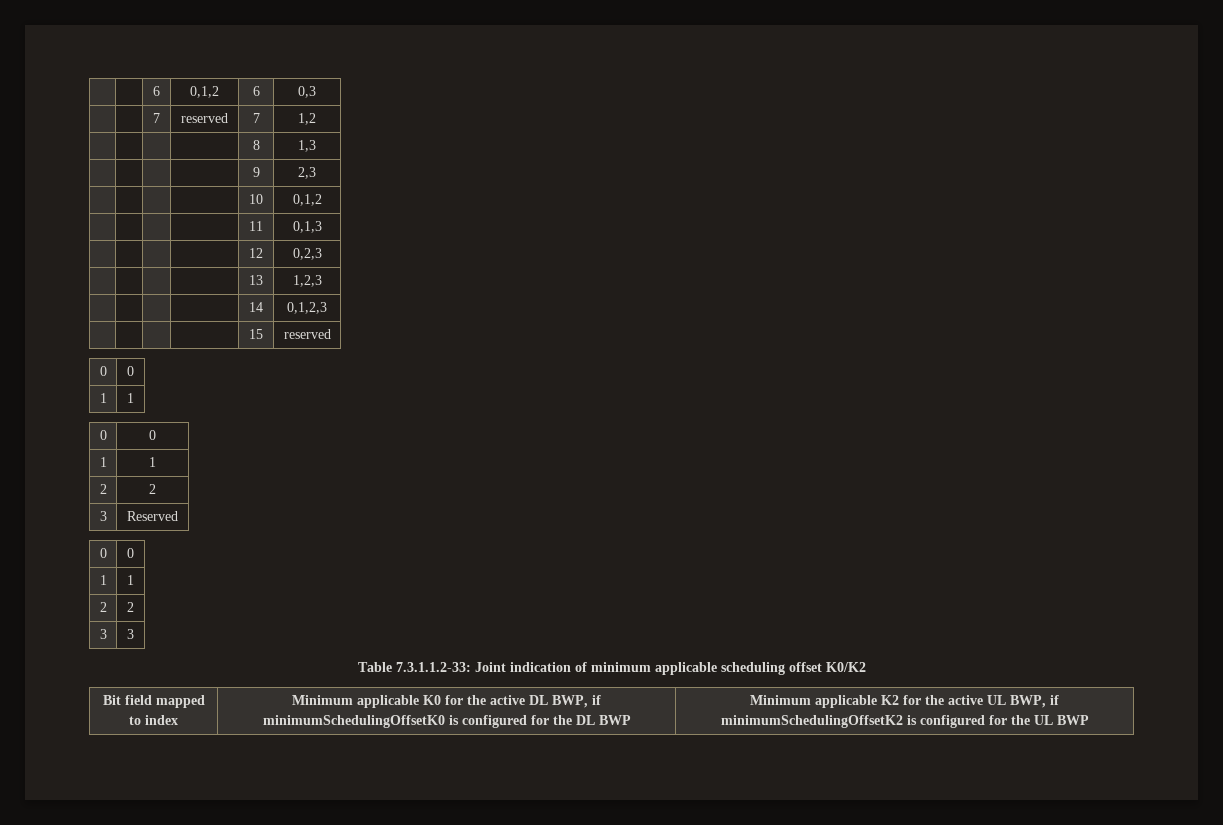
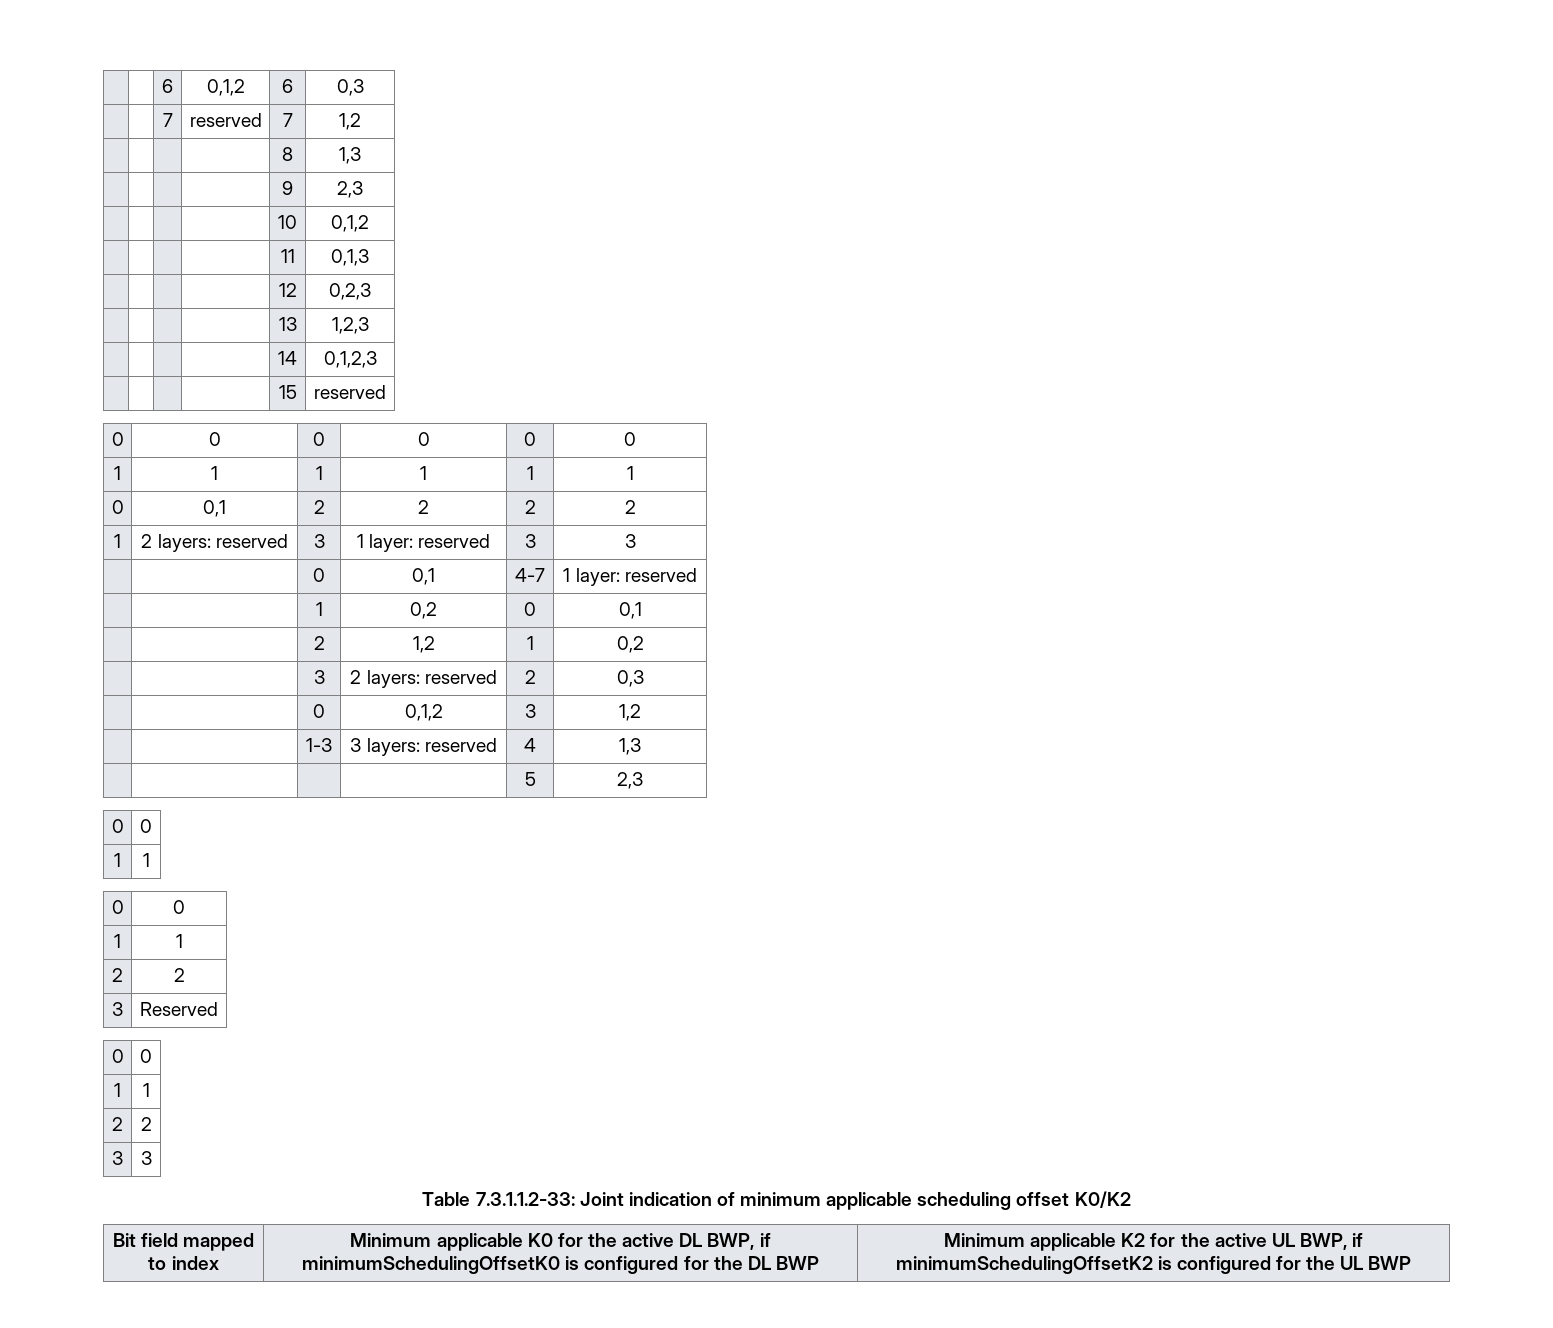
(331, 334) none -> [111,432,124,446] [208,432,221,446] [313,432,325,446] [417,432,430,446] [524,432,536,446] [624,432,636,446] [114,466,121,480] [211,466,218,480] [315,466,323,480] [420,466,427,480] [526,466,534,480] [626,466,634,480] [111,500,124,514] [203,500,226,517] [313,500,325,514] [418,500,429,514] [524,500,536,514] [624,500,636,514] [114,534,121,548] [141,534,288,552] [313,534,325,548] [356,534,491,552] [524,534,536,548] [624,534,636,548] [313,568,325,582] [412,568,435,585] [515,568,545,582] [563,568,697,586] [315,602,323,616] [410,602,437,619] [524,602,536,616] [618,602,642,619] [313,636,325,650] [412,636,435,653] [526,636,534,650] [616,636,644,653] [313,670,325,684] [350,670,497,688] [524,670,536,684] [616,670,644,687] [313,704,325,718] [404,704,443,721] [524,704,536,718] [619,704,641,721] [306,738,332,752] [350,738,497,756] [524,738,536,752] [619,738,641,755] [524,772,536,786] [617,772,643,789] // 0 | 0 | 0 | 0 | 0 | 0 // 1 | 1 | 1 | 1 | 1 | 1 // 0 | 0,1 | 2 | 2 | 2 | 2 // 1 | 2 layers: reserved | 3 | 1 layer: reserved | 3 | 3 // | | 0 | 0,1 | 4-7 | 1 layer: reserved // | | 1 | 0,2 | 0 | 0,1 // | | 2 | 1,2 | 1 | 0,2 // | | 3 | 2 layers: reserved | 2 | 0,3 // | | 0 | 0,1,2 | 3 | 1,2 // | | 1-3 | 3 layers: reserved | 4 | 1,3 // | | | | 5 | 2,3

